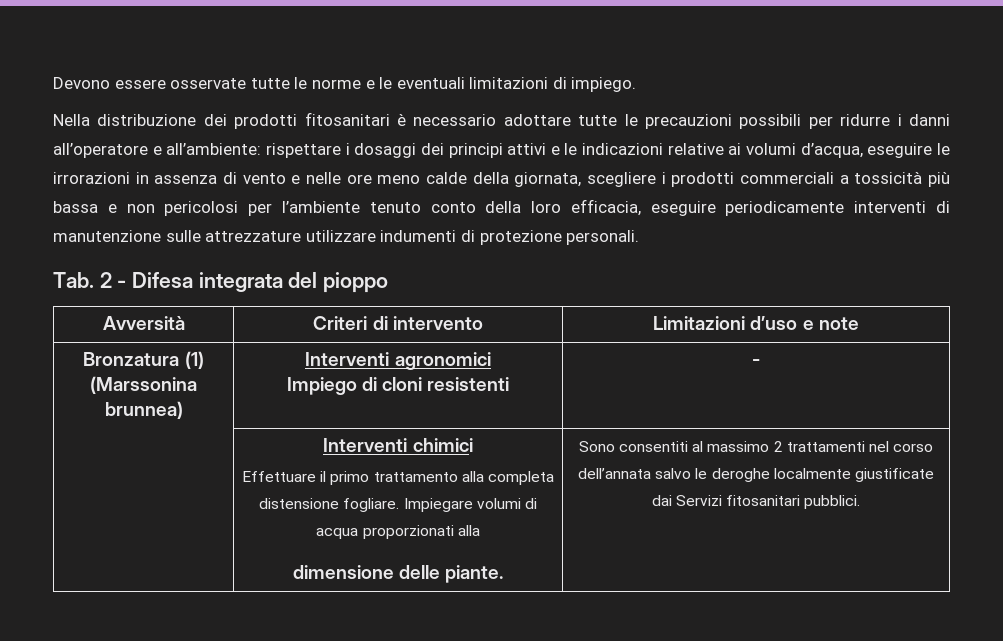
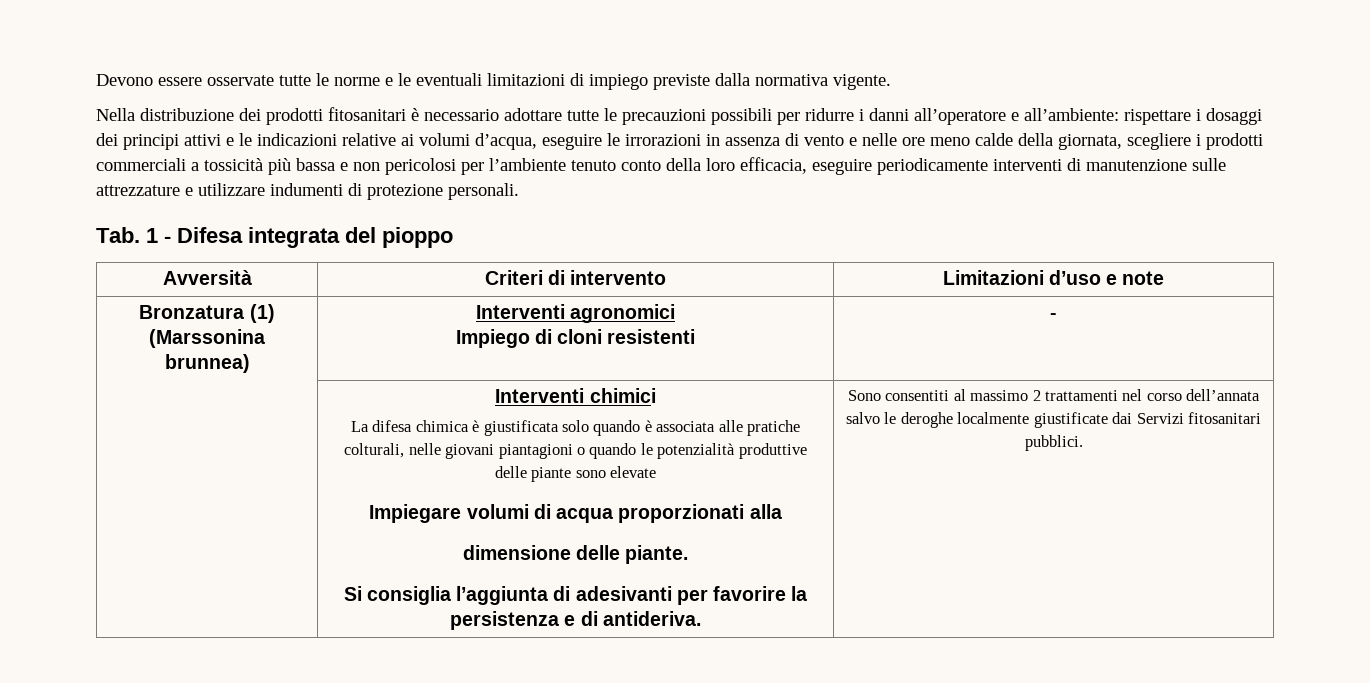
[571,77,637,92] impiego. -> [589,73,891,90] impiego previste dalla normativa vigente.
(302, 236) none -> [185,187,193,196] e
[99,272,112,288] 2 -> [146,228,158,243] 1
[242,471,554,485] [259,498,400,512] Effettuare il primo trattamento alla completa distensione fogliare. -> [350,420,801,436] [344,443,807,459] [494,466,657,482] La difesa chimica è giustificata solo quando è associata alle pratiche colturali, nelle giovani piantagioni o quando le potenzialità produttive delle piante sono elevate //
(504, 574) none -> [343,586,808,605] [450,611,701,630] // Si consiglia l’aggiunta di adesivanti per favorire la persistenza e di antideriva.

